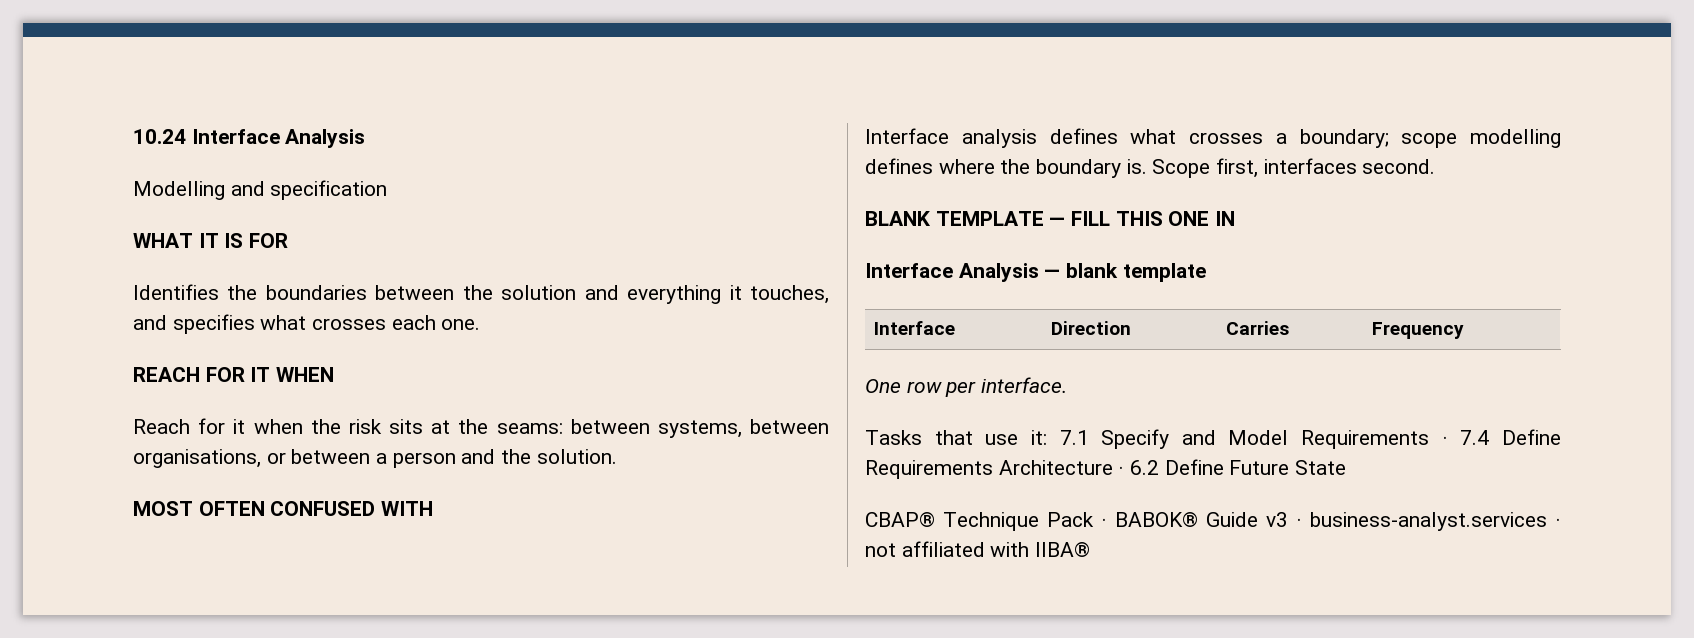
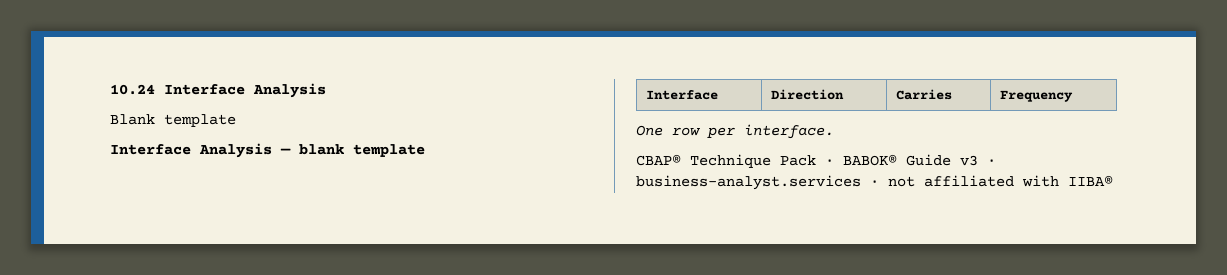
[133,180,388,200] [133,233,289,248] [133,284,830,304] [133,314,481,334] [133,367,335,382] [133,418,829,438] [133,449,617,468] [133,501,434,516] [865,128,1561,148] [865,158,1436,178] [865,211,1236,226] Modelling and specification // WHAT IT IS FOR // Identifies the boundaries between the solution and everything it touches, and specifies what crosses each one. // REACH FOR IT WHEN // Reach for it when the risk sits at the seams: between systems, between organisations, or between a person and the solution. // MOST OFTEN CONFUSED WITH // Interface analysis defines what crosses a boundary; scope modelling defines where the boundary is. Scope first, interfaces second. // BLANK TEMPLATE — FILL THIS ONE IN -> [110,114,236,127] Blank template
[865,429,1561,449] [865,459,1347,479] // Tasks that use it: 7.1 Specify and Model Requirements · 7.4 Define Requirements Architecture · 6.2 Define Future State -> (834, 131) none

